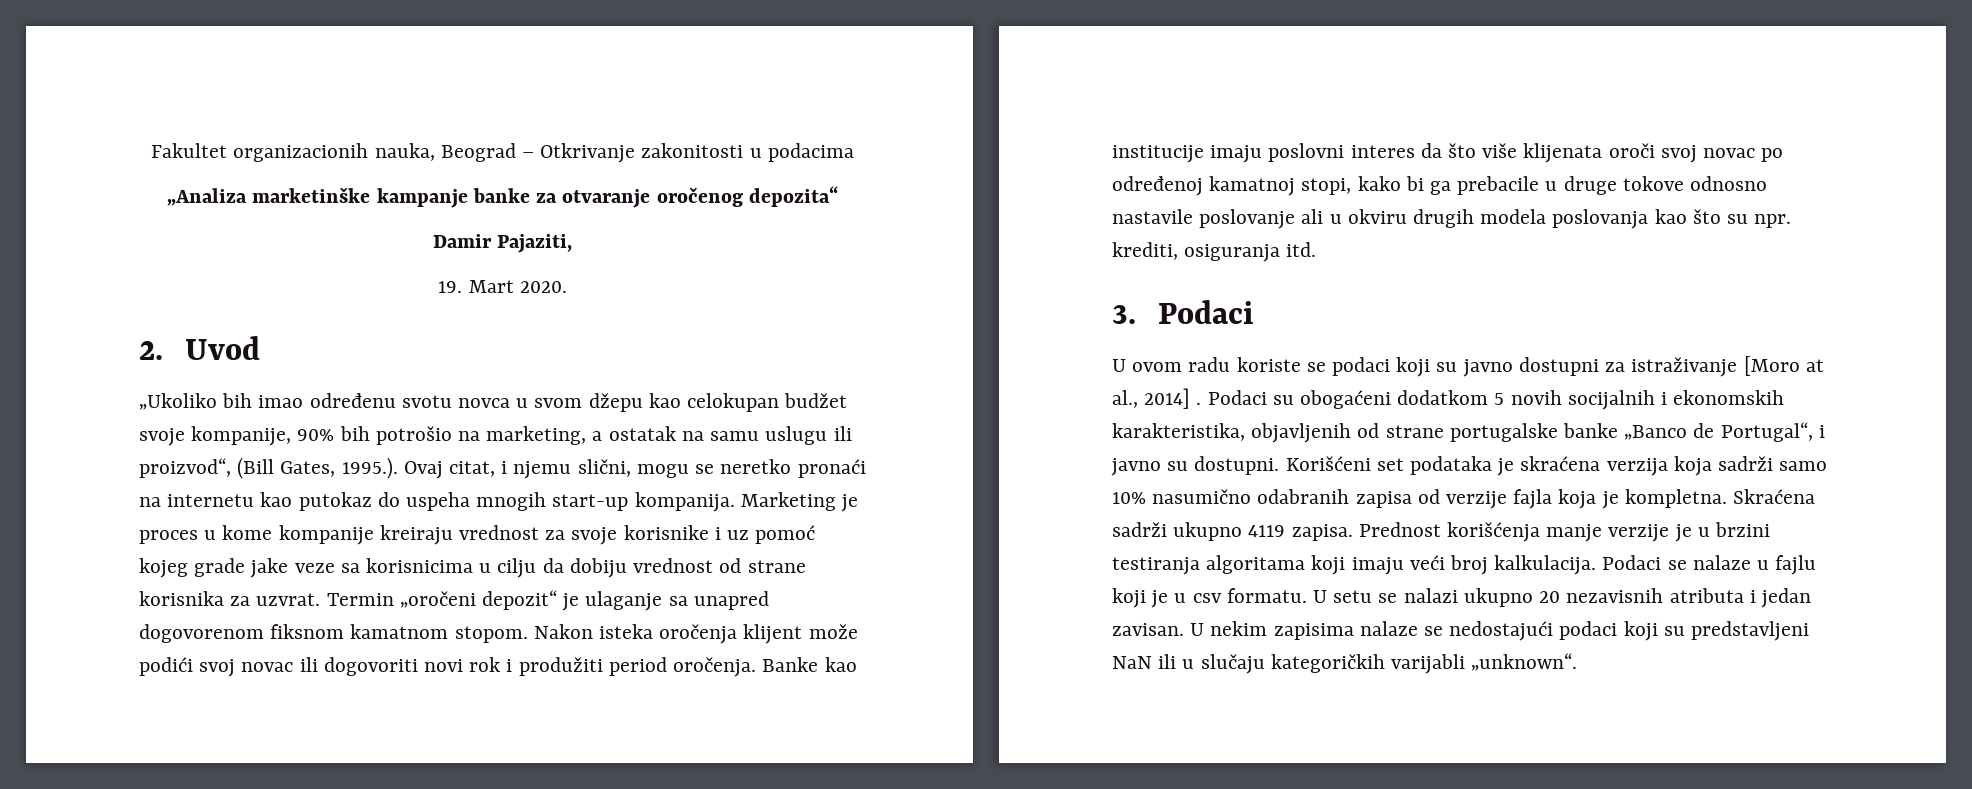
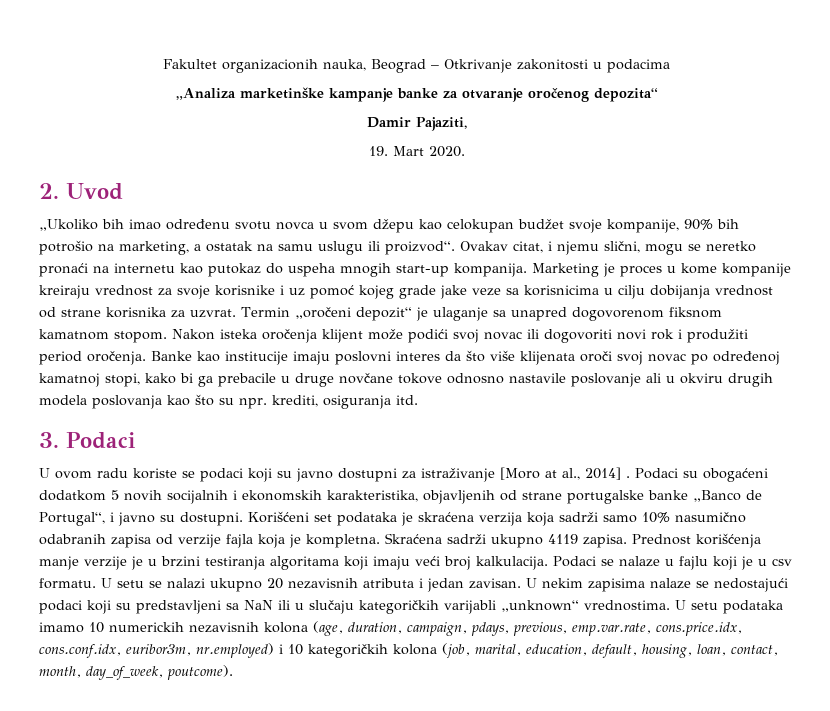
[139,457,443,479] proizvod“, (Bill Gates, 1995.). Ovaj -> [385,241,508,255] proizvod“. Ovakav
[542,558,627,578] da dobiju -> [650,285,710,299] dobijanja
(1617, 185) none -> [339,373,393,384] novčane
(1810, 631) none -> [226,603,239,610] sa
[1471,653,1578,671] „unknown“. -> [501,600,783,614] [39,621,742,636] [39,643,778,658] [39,665,233,680] „unknown“ vrednostima. U setu podataka imamo 10 numerickih nezavisnih kolona (age, duration, campaign, pdays, previous, emp.var.rate, cons.price.idx, cons.conf.idx, euribor3m, nr.employed) i 10 kategoričkih kolona (job, marital, education, default, housing, loan, contact, month, day_of_week, poutcome).

